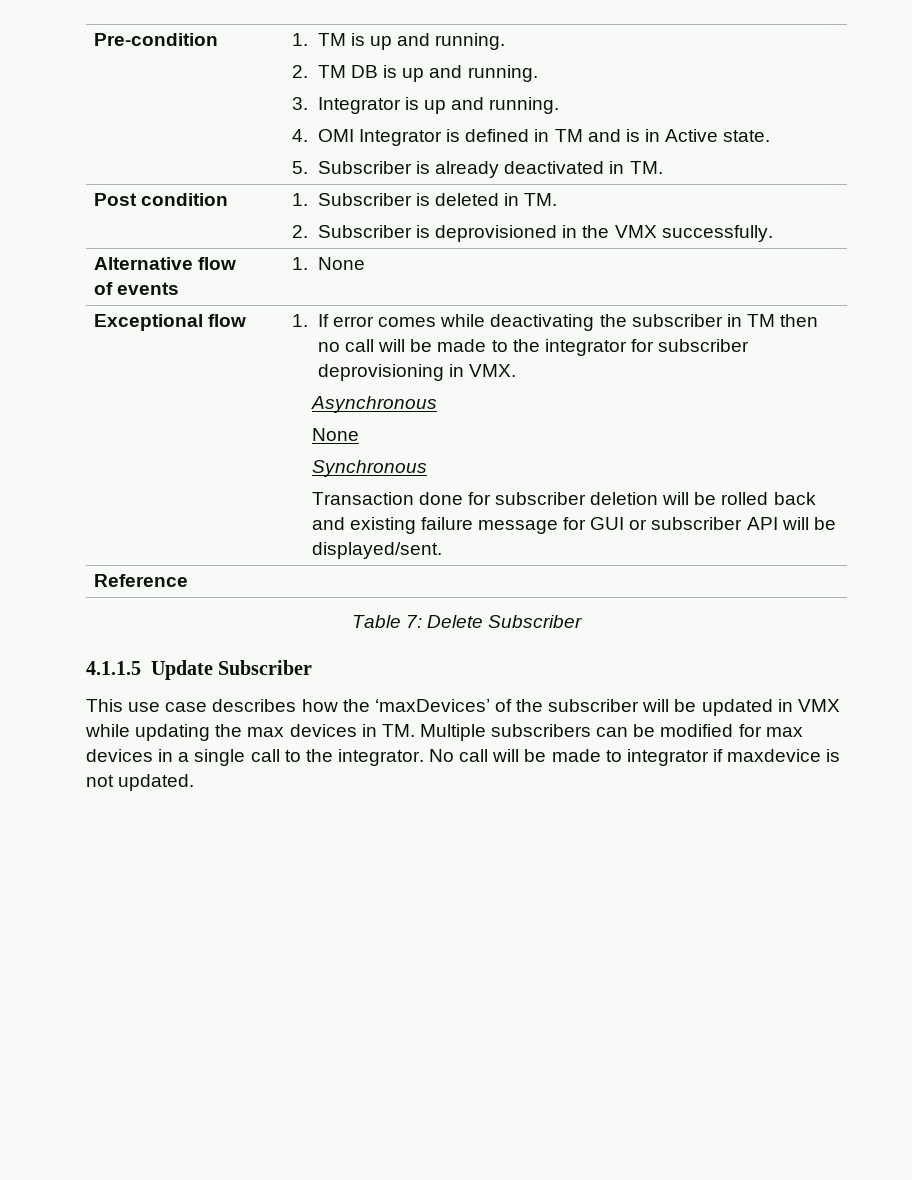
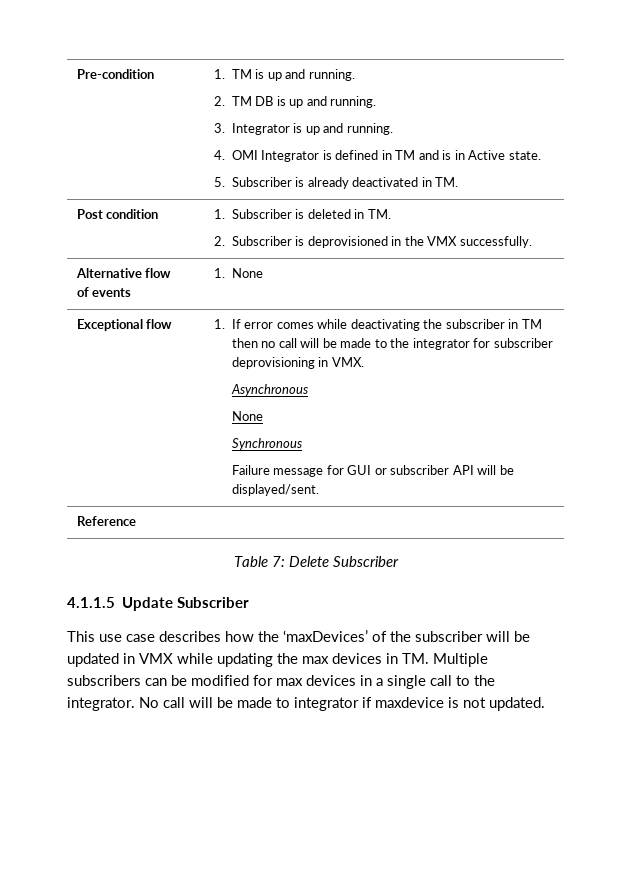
[311,492,816,505] [311,517,473,534] Transaction done for subscriber deletion will be rolled back and existing failure -> [231,465,270,475] Failure

